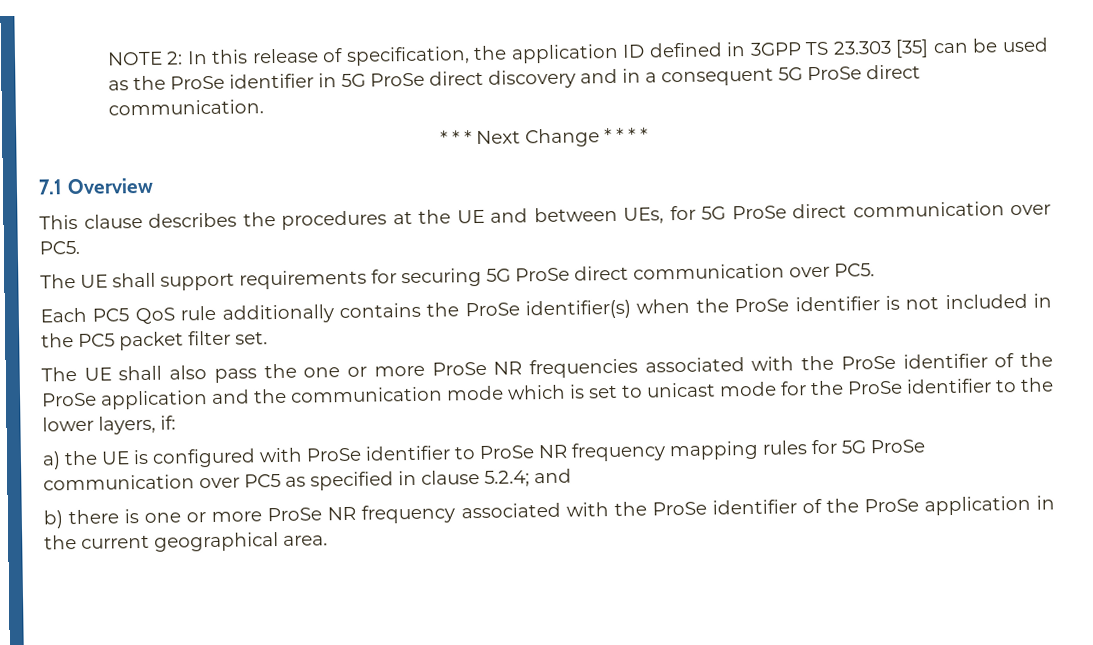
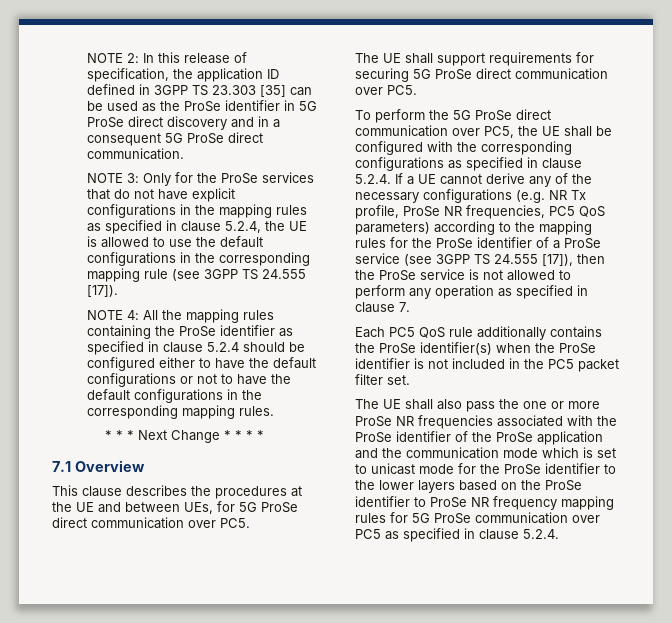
(264, 107) none -> [86,172,314,186] [86,188,235,202] [86,204,307,218] [86,220,307,234] [86,236,263,248] [86,252,310,266] [86,268,306,282] [86,285,118,297] [86,309,274,323] [86,325,293,339] [86,341,305,355] [86,357,316,371] [86,373,291,387] [86,389,262,403] [86,405,274,419] // NOTE 3: Only for the ProSe services that do not have explicit configurations in the mapping rules as specified in clause 5.2.4, the UE is allowed to use the default configurations in the corresponding mapping rule (see 3GPP TS 24.555 [17]). // NOTE 4: All the mapping rules containing the ProSe identifier as specified in clause 5.2.4 should be configured either to have the default configurations or not to have the default configurations in the corresponding mapping rules.
(875, 270) none -> [355,109,551,123] [355,125,612,138] [355,141,572,155] [355,157,582,171] [355,173,592,187] [355,189,586,203] [355,205,605,219] [355,221,592,235] [355,237,601,249] [355,253,605,266] [355,269,571,281] [355,285,588,299] [355,302,410,313] // To perform the 5G ProSe direct communication over PC5, the UE shall be configured with the corresponding configurations as specified in clause 5.2.4. If a UE cannot derive any of the necessary configurations (e.g. NR Tx profile, ProSe NR frequencies, PC5 QoS parameters) according to the mapping rules for the ProSe identifier of a ProSe service (see 3GPP TS 24.555 [17]), then the ProSe service is not allowed to perform any operation as specified in clause 7.
[98,415,176,435] [42,447,303,470] layers, if: // a) the UE is configured with -> [418,480,541,493] layers based on the
[484,468,572,487] [43,495,1055,529] [44,532,328,552] 5.2.4; and // b) there is one or more ProSe NR frequency associated with the ProSe identifier of the ProSe application in the current geographical area. -> [523,529,559,539] 5.2.4.

